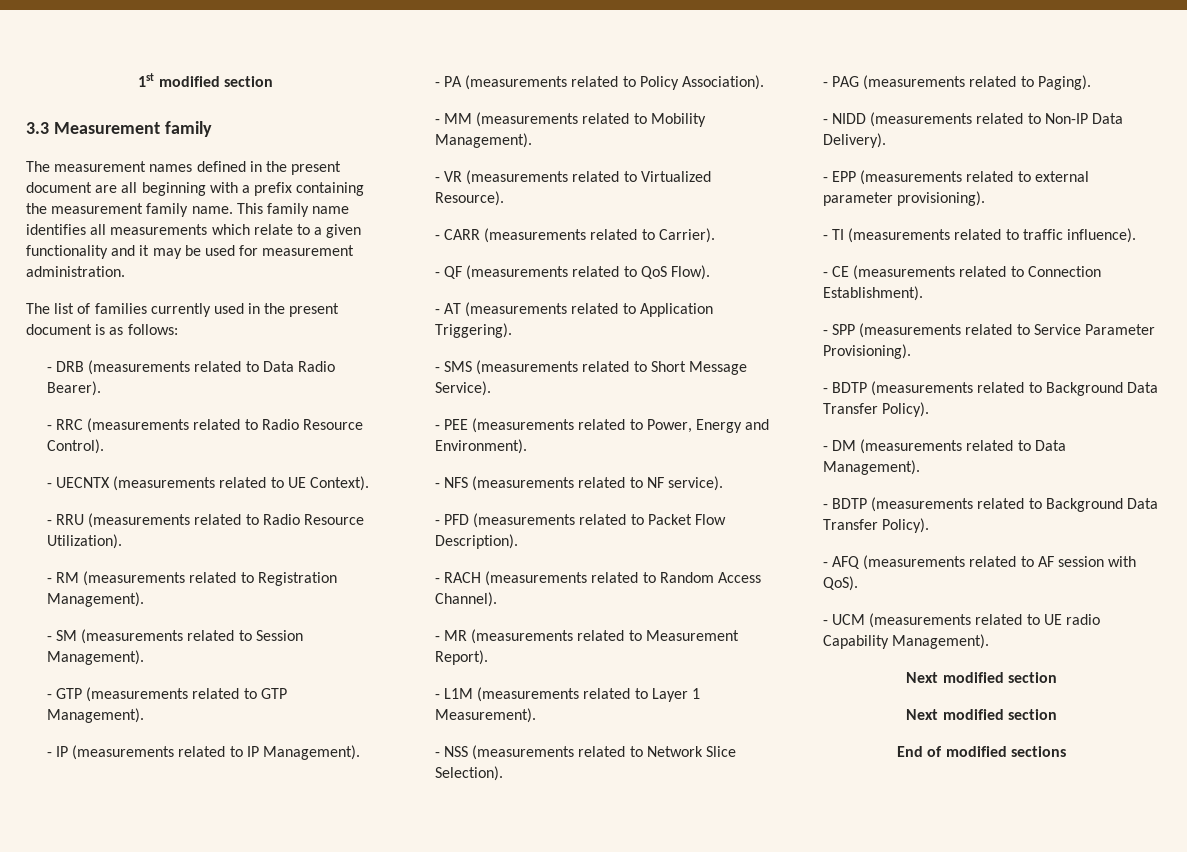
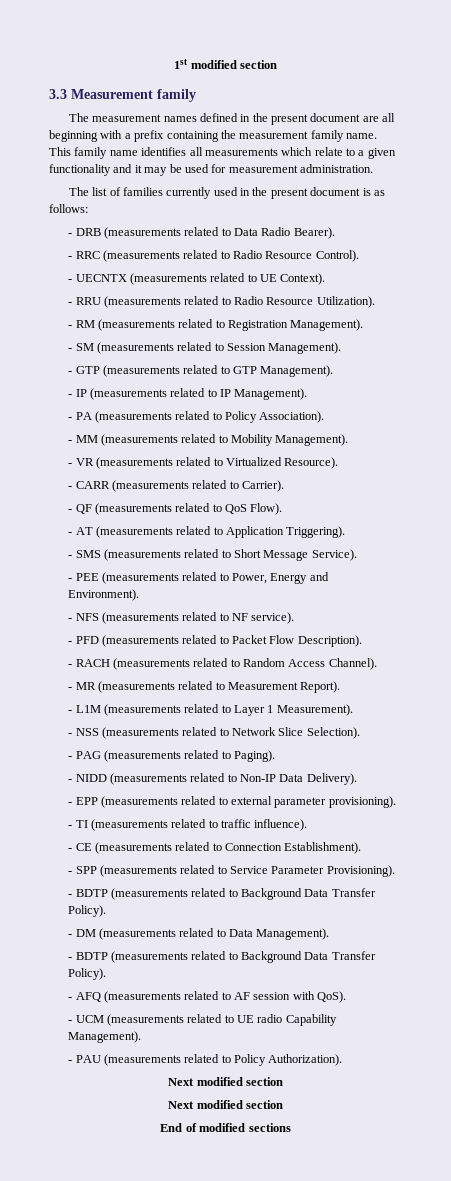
(989, 641) none -> [68,1054,343,1066] // - PAU (measurements related to Policy Authorization).

